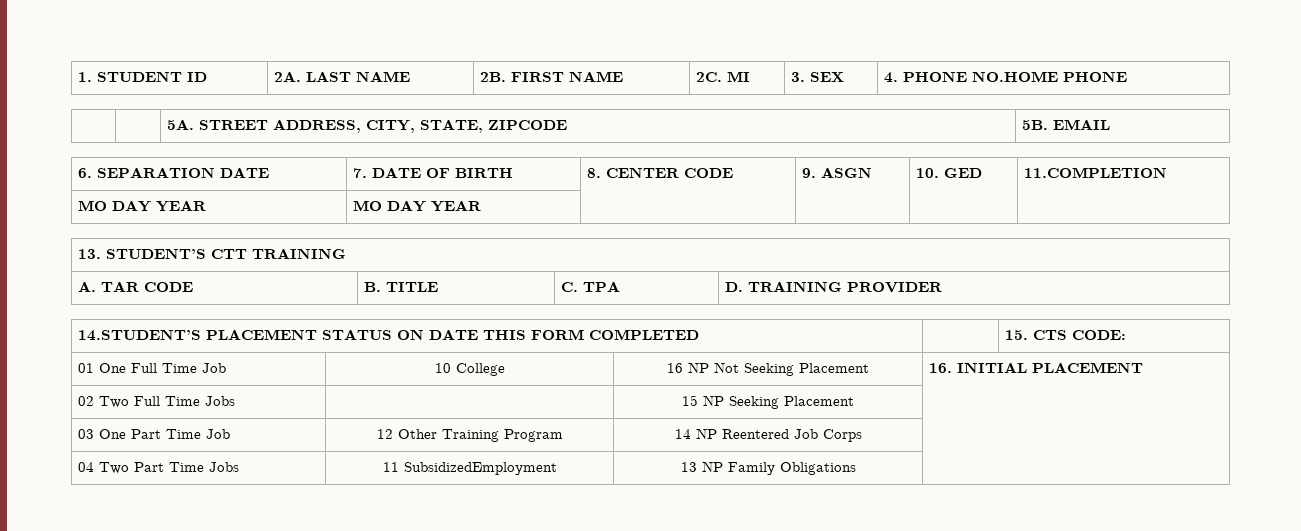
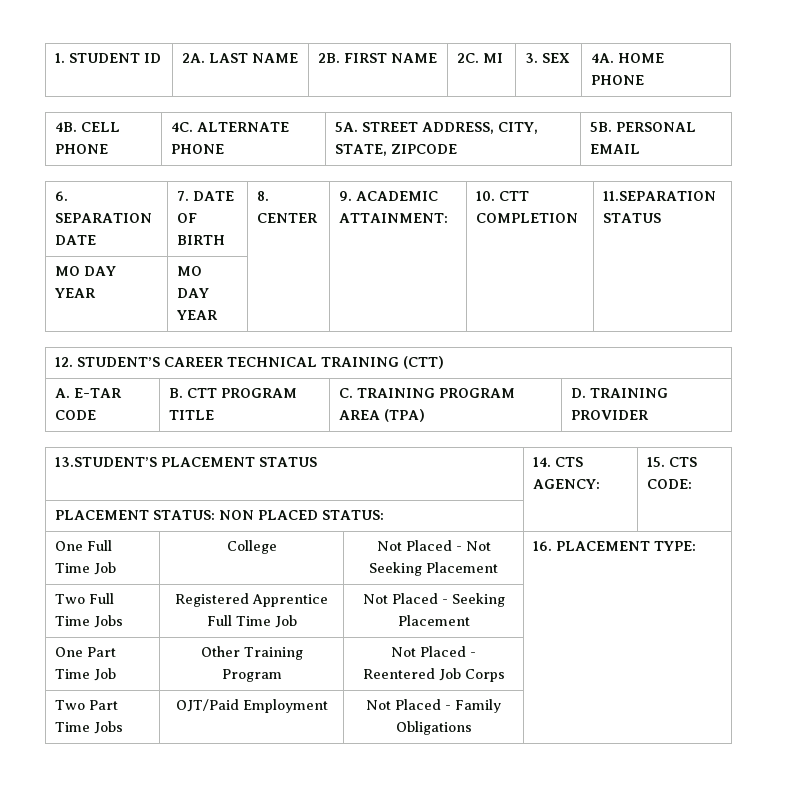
[884,71,1128,83] 4. PHONE NO.HOME PHONE // | -> [591,53,665,63] [591,75,645,85] [55,122,121,132] [55,144,109,154] [171,122,290,132] [171,144,225,154] 4A. HOME PHONE // 4B. CELL PHONE | 4C. ALTERNATE PHONE
(1049, 125) none -> [616,122,697,132] PERSONAL
[684,168,734,178] CODE -> (319, 218) none
[821,167,873,178] ASGN -> [356,191,439,201] [339,213,449,223] ACADEMIC ATTAINMENT:
[944,168,983,178] [1024,167,1168,178] GED | 11.COMPLETION -> [499,191,530,201] [476,213,579,223] [603,191,717,201] [603,213,662,223] CTT COMPLETION | 11.SEPARATION STATUS
[78,248,347,259] 13. STUDENT’S CTT TRAINING -> [55,356,445,369] 12. STUDENT’S CAREER TECHNICAL TRAINING (CTT)
[101,281,140,292] TAR -> [74,388,123,398] E-TAR
(382, 287) none -> [187,388,298,398] CTT PROGRAM
[583,281,621,292] TPA -> [357,388,516,398] [339,409,426,422] TRAINING PROGRAM AREA (TPA)
[78,329,202,341] 14.STUDENT’S -> [55,457,158,467] 13.STUDENT’S
[397,329,700,340] [1005,330,1127,340] [78,363,95,373] ON DATE THIS FORM COMPLETED | | 15. CTS CODE: // 01 -> [533,457,584,467] [533,479,601,489] [647,457,698,467] [647,479,693,489] [55,510,385,520] | 14. CTS AGENCY: | 15. CTS CODE: // PLACEMENT STATUS: NON PLACED STATUS: | | //
[434,363,451,373] 10 -> (117, 568) none
[667,362,709,373] 16 NP -> [376,540,462,551] Not Placed -
[957,362,1144,373] [78,396,95,406] INITIAL PLACEMENT // 02 -> [556,541,697,551] PLACEMENT TYPE: //
[682,395,724,406] | 15 NP -> [175,593,328,607] [206,615,297,628] [362,593,448,604] Registered Apprentice Full Time Job | Not Placed -
[78,429,95,439] 03 -> (470, 620) none
[376,429,393,439] 12 -> (117, 674) none
[674,428,717,439] 14 NP -> [391,646,476,657] Not Placed -
[78,462,95,472] 04 -> (505, 675) none
[382,462,557,475] [680,461,723,472] 11 SubsidizedEmployment | 13 NP -> [175,699,328,713] [366,699,451,710] OJT/Paid Employment | Not Placed -

